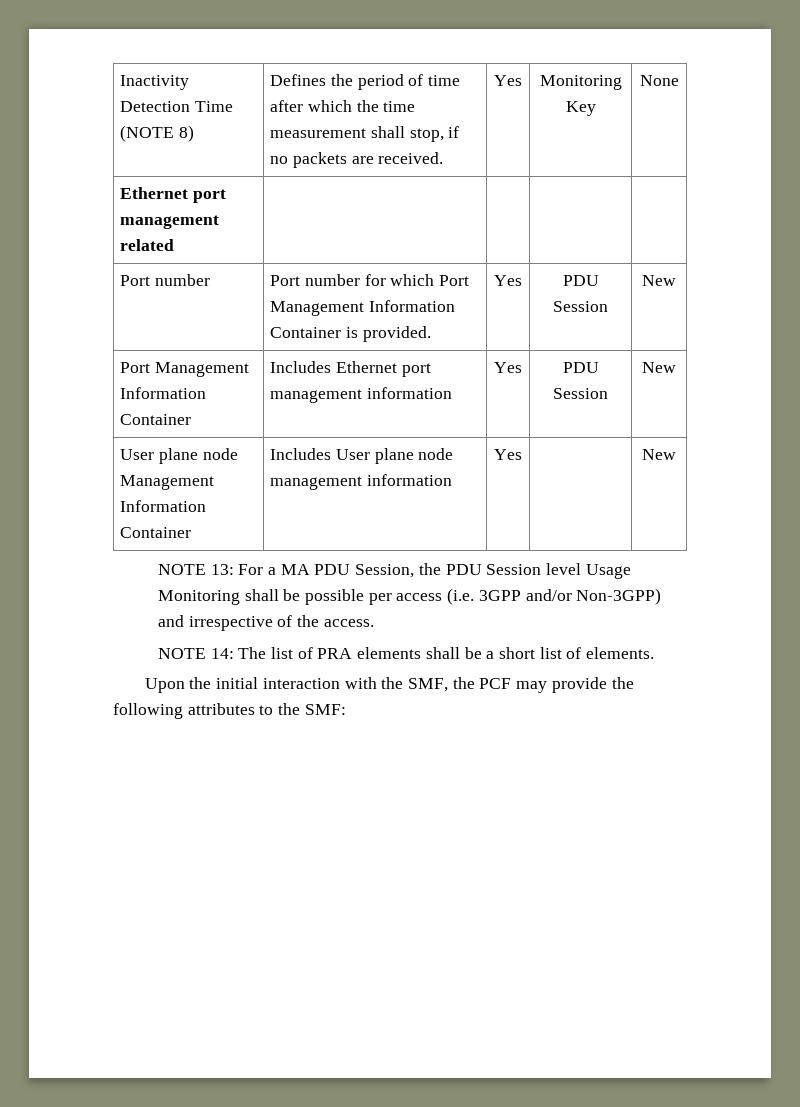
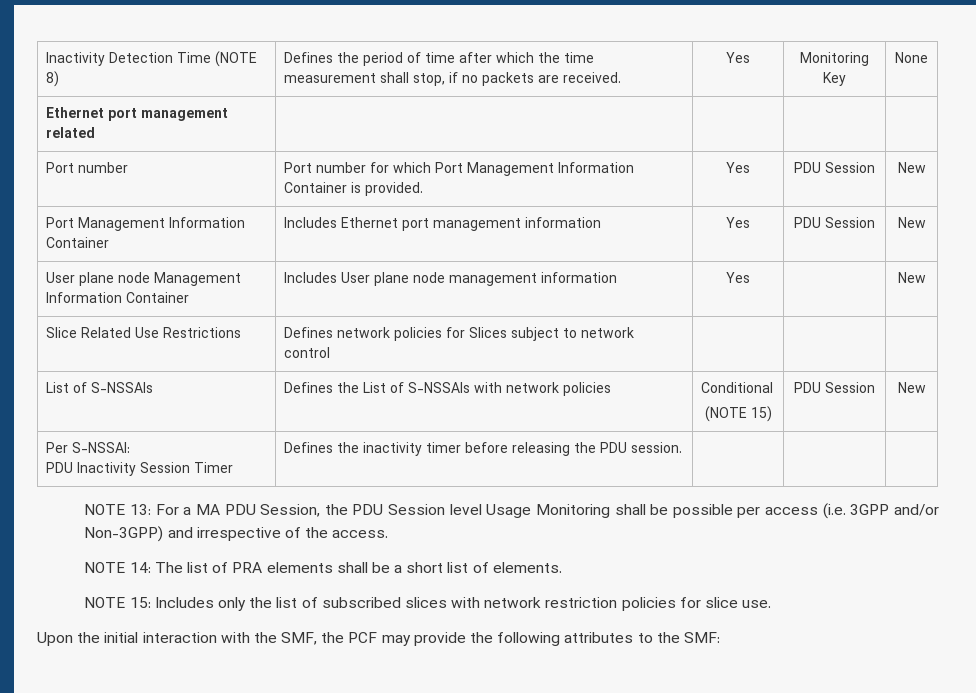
(676, 454) none -> [46,327,242,338] [284,327,635,341] [284,347,331,358] [46,382,154,393] [284,382,612,396] [701,382,774,393] [704,406,772,422] [793,382,875,393] [897,382,926,393] [46,442,131,453] [46,462,234,476] [284,442,683,456] // Slice Related Use Restrictions | Defines network policies for Slices subject to network control | | | // List of S-NSSAIs | Defines the List of S-NSSAIs with network policies | Conditional // (NOTE 15) | PDU Session | New // Per S-NSSAI: // PDU Inactivity Session Timer | Defines the inactivity timer before releasing the PDU session. | | |
(655, 653) none -> [84,597,772,611] // NOTE 15: Includes only the list of subscribed slices with network restriction policies for slice use.

